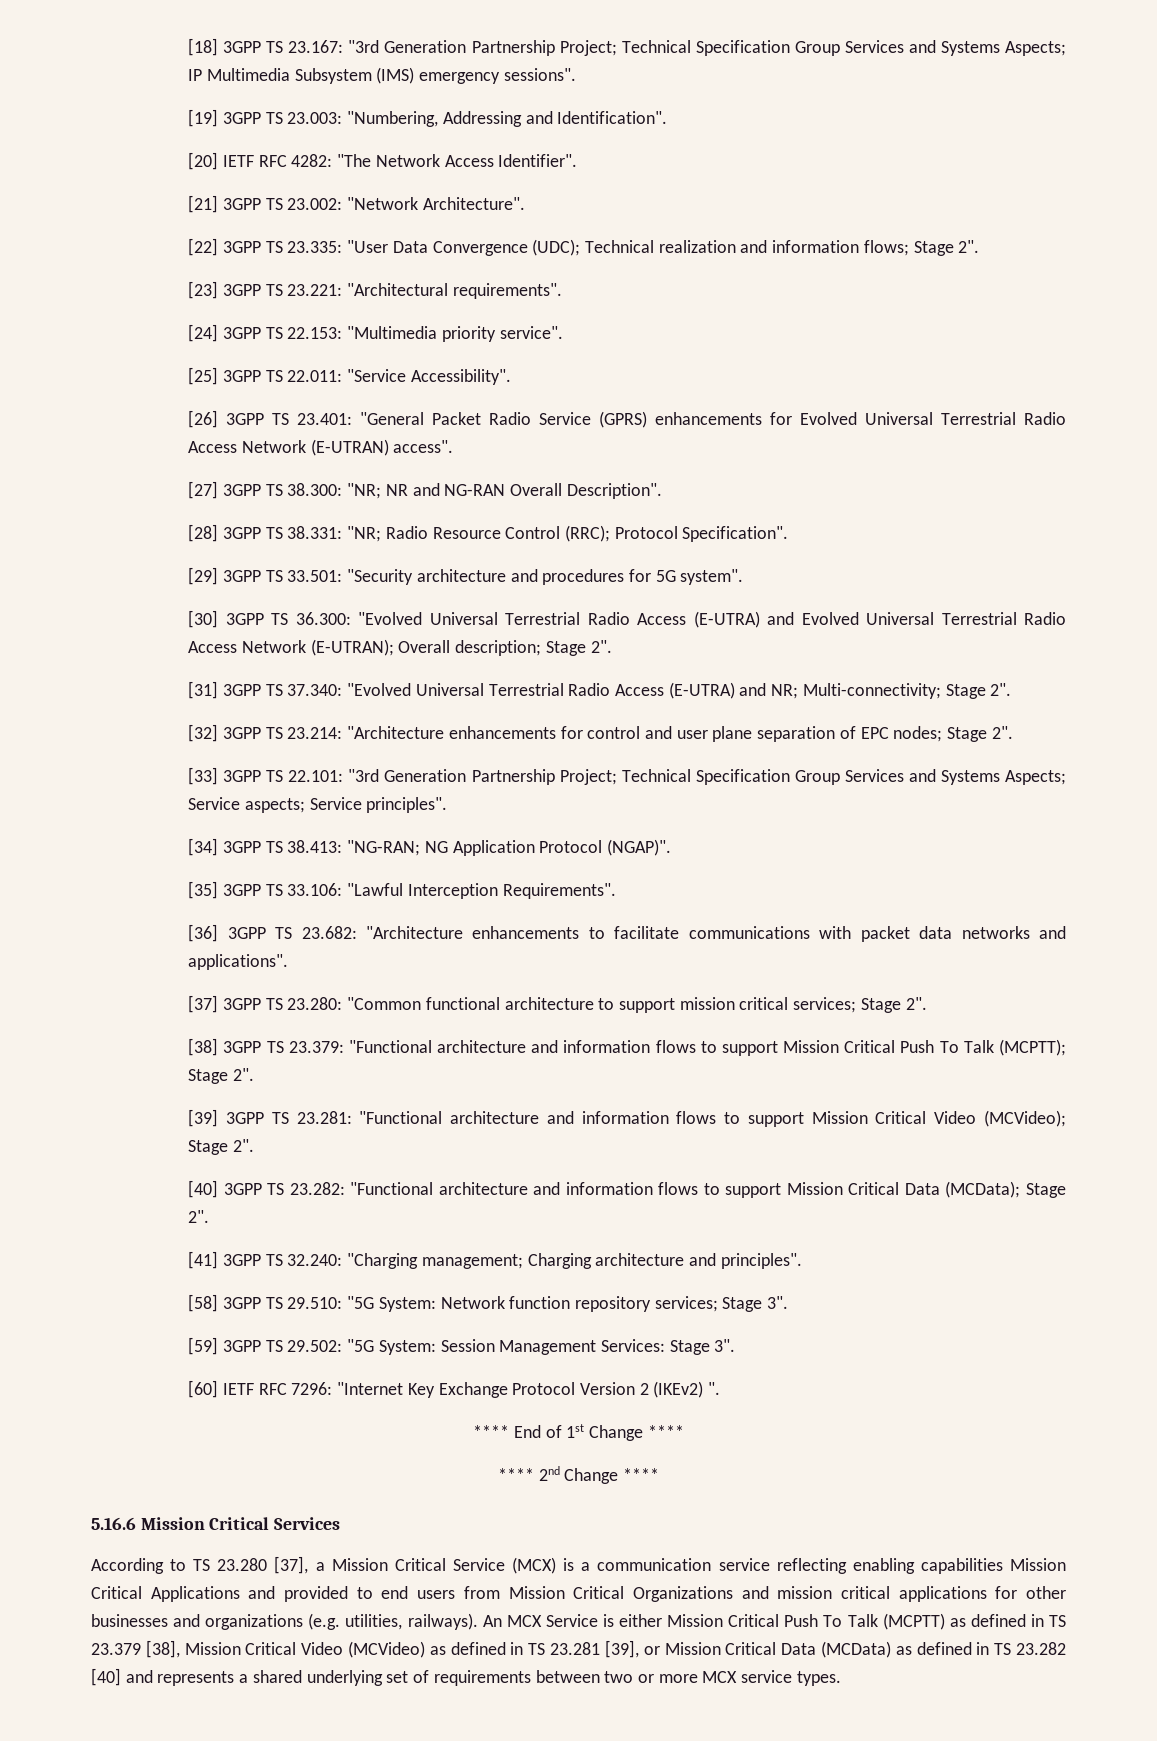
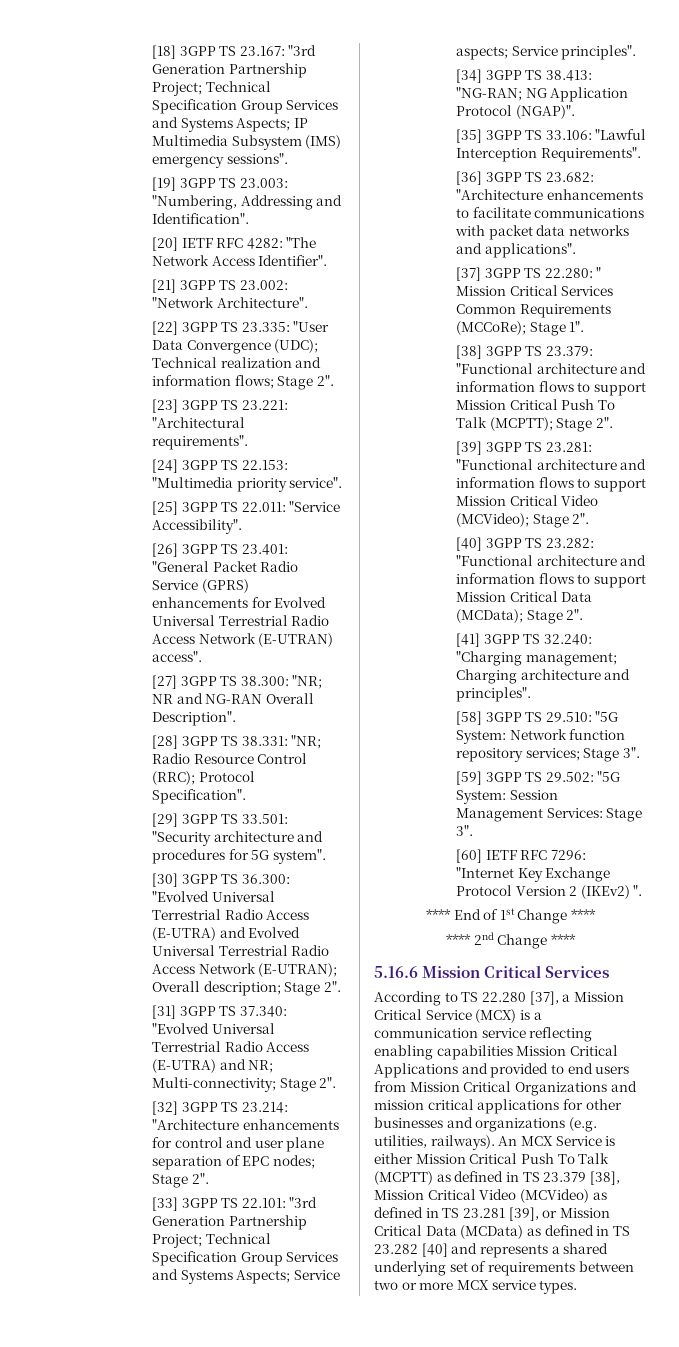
[287,997,927,1013] 23.280: "Common functional architecture to support mission critical services; Stage 2". -> [544,267,602,278] [455,285,614,296] [455,304,611,318] [455,321,585,336] 22.280: " Mission Critical Services Common Requirements (MCCoRe); Stage 1".
[217,1558,268,1571] 23.280 -> [481,992,526,1002] 22.280

